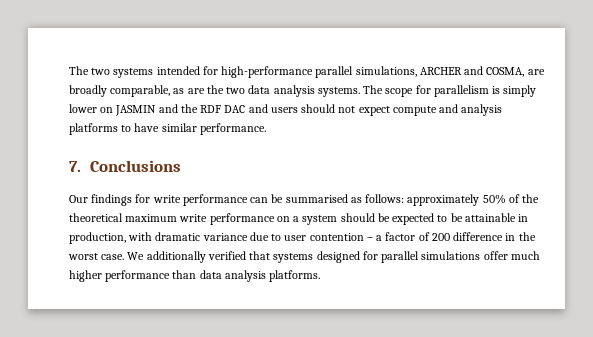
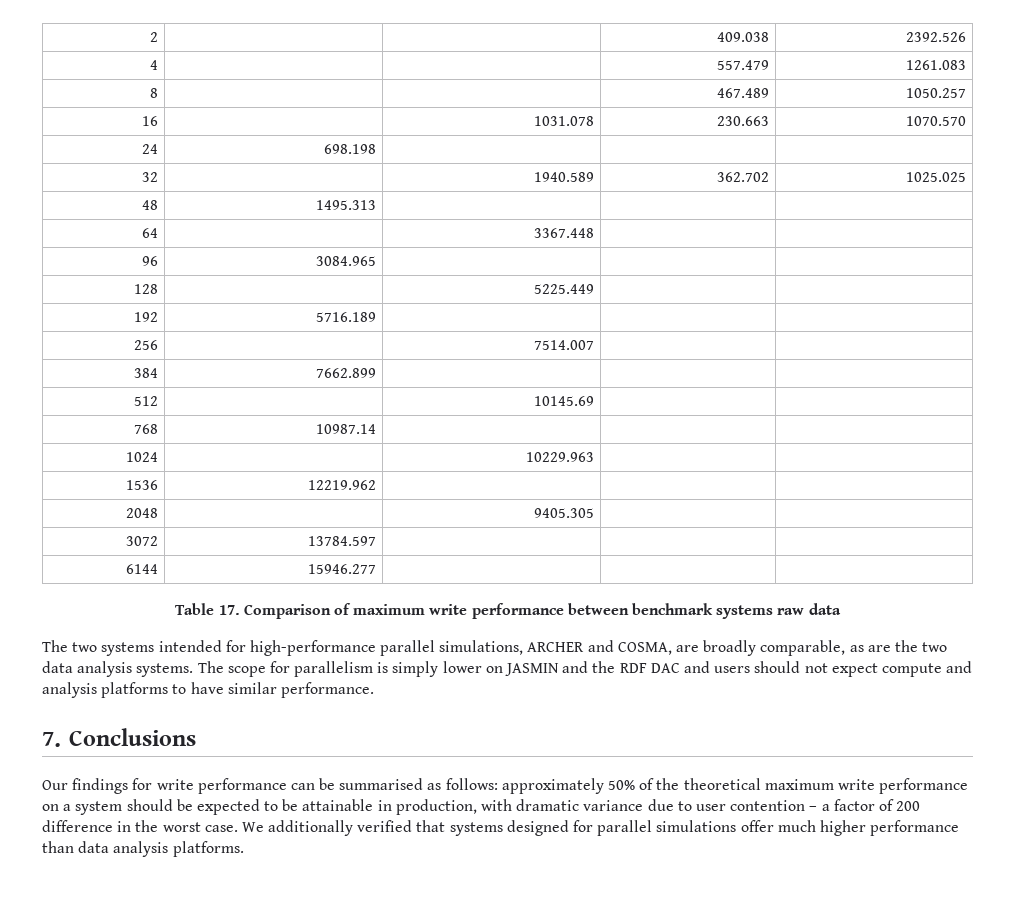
(69, 70) none -> [150,32,159,42] [717,32,770,42] [906,32,967,42] [150,60,159,70] [717,60,770,70] [906,60,967,70] [150,88,159,98] [717,88,770,98] [906,88,967,98] [142,116,159,126] [534,116,595,126] [717,116,770,126] [906,116,967,126] [142,144,159,154] [324,144,377,154] [142,172,159,182] [534,172,595,182] [717,172,770,182] [906,172,967,182] [142,200,159,210] [316,200,377,210] [142,228,159,238] [534,228,595,238] [142,256,159,266] [316,256,377,266] [134,284,159,294] [534,284,595,294] [134,312,159,322] [316,312,377,322] [134,340,159,350] [534,340,595,350] [134,368,159,378] [316,368,377,378] [134,396,159,406] [534,396,595,406] [134,424,159,434] [316,424,377,434] [126,452,159,462] [526,452,595,462] [126,480,159,490] [308,480,377,490] [126,508,159,518] [534,508,595,518] [126,536,159,546] [308,536,377,546] [126,564,159,574] [308,564,377,574] [175,603,841,619] 2 | | | 409.038 | 2392.526 // 4 | | | 557.479 | 1261.083 // 8 | | | 467.489 | 1050.257 // 16 | | 1031.078 | 230.663 | 1070.570 // 24 | 698.198 | | | // 32 | | 1940.589 | 362.702 | 1025.025 // 48 | 1495.313 | | | // 64 | | 3367.448 | | // 96 | 3084.965 | | | // 128 | | 5225.449 | | // 192 | 5716.189 | | | // 256 | | 7514.007 | | // 384 | 7662.899 | | | // 512 | | 10145.69 | | // 768 | 10987.14 | | | // 1024 | | 10229.963 | | // 1536 | 12219.962 | | | // 2048 | | 9405.305 | | // 3072 | 13784.597 | | | // 6144 | 15946.277 | | | // Table 17. Comparison of maximum write performance between benchmark systems raw data //

